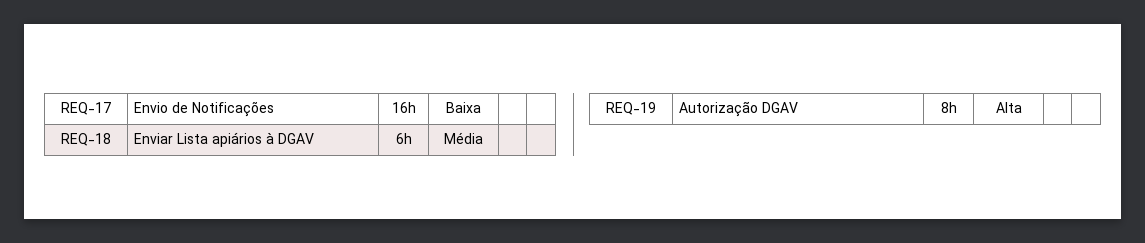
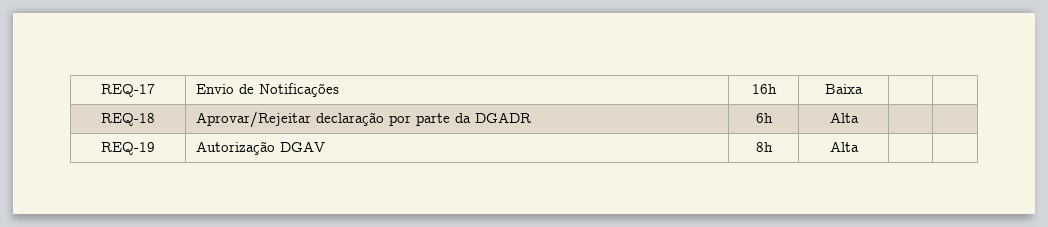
[134,132,315,147] Enviar Lista apiários à DGAV -> [195,111,531,128] Aprovar/Rejeitar declaração por parte da DGADR
[444,132,483,144] Média -> [829,112,859,123] Alta

